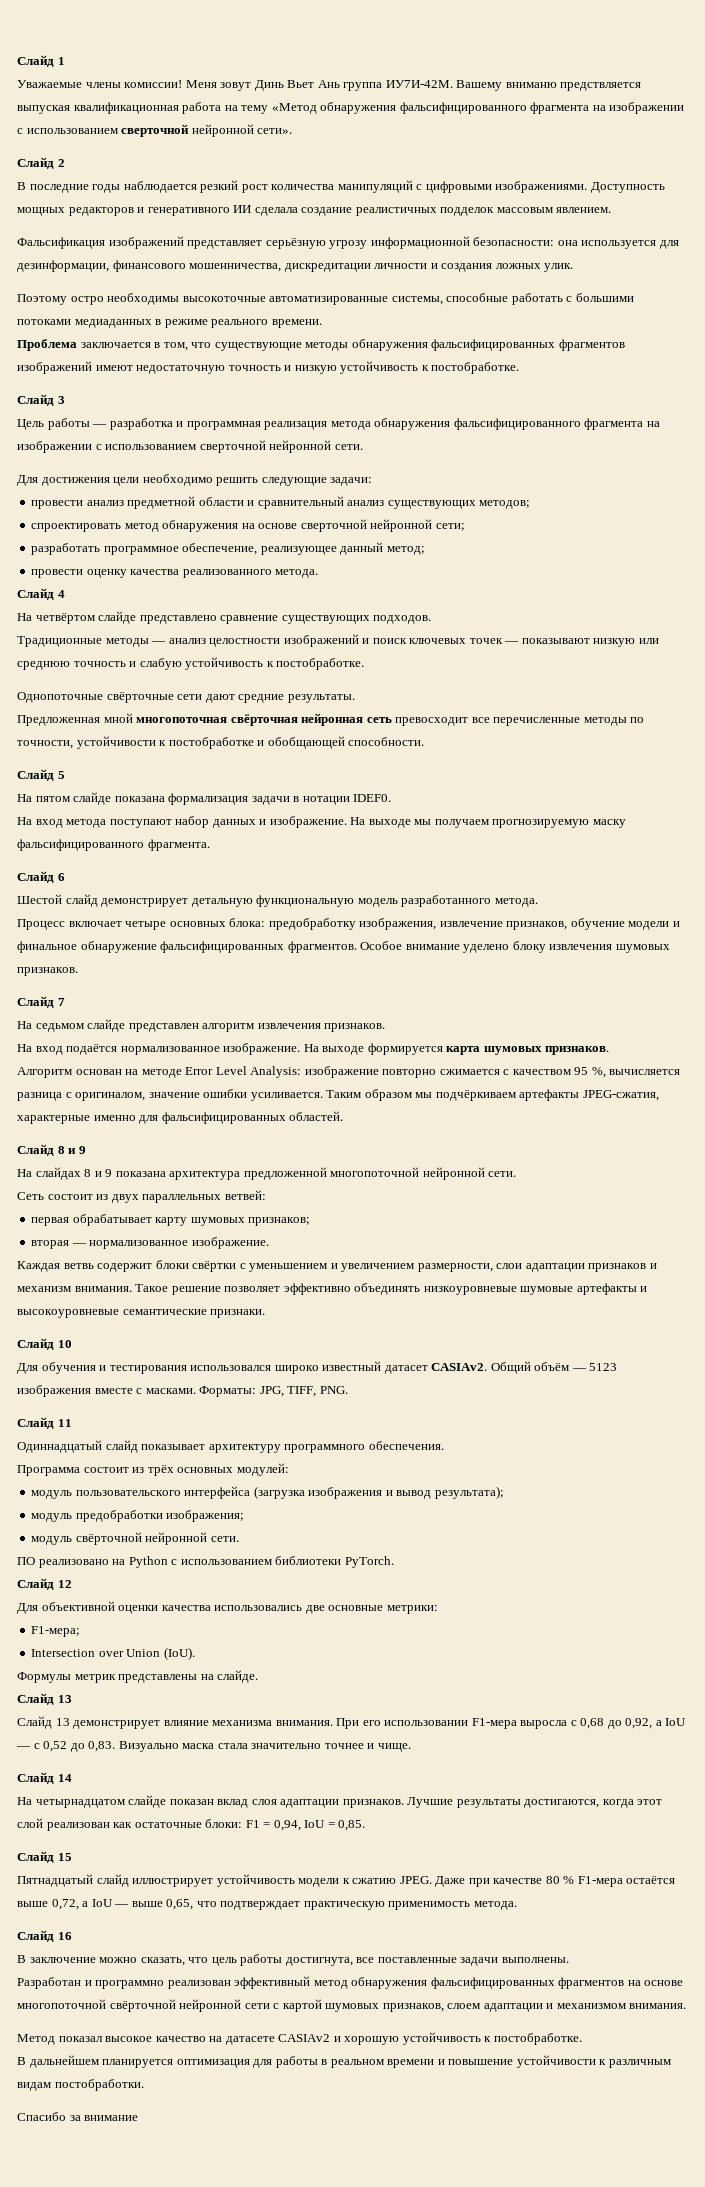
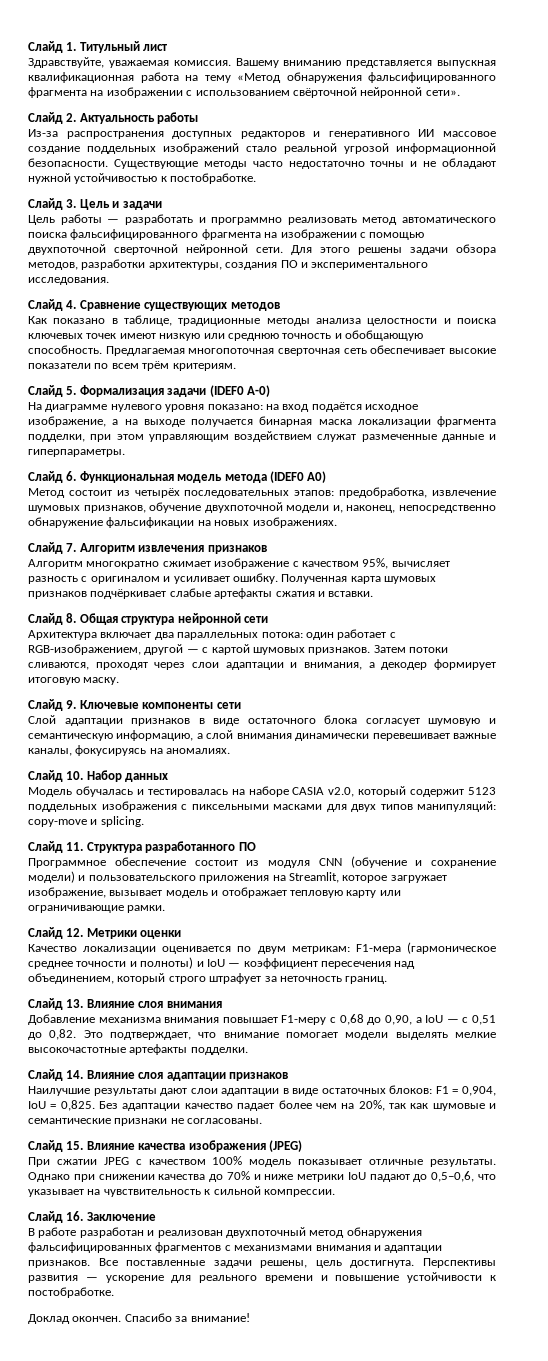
[17,55,65,67] [17,80,642,91] [17,105,70,114] Слайд 1 // Уважаемые члены комиссии! Меня зовут Динь Вьет Ань группа ИУ7И-42М. Вашему вниманю предствляется выпуская -> [28,41,168,53] [28,57,496,68] Слайд 1. Титульный лист // Здравствуйте, уважаемая комиссия. Вашему вниманию представляется выпускная
[121,124,190,137] сверточной -> [292,87,357,98] свёрточной
[57,159,65,167] [17,180,665,193] [17,205,612,216] [17,236,679,249] [17,260,574,272] [17,293,634,305] [17,319,322,328] [17,339,625,351] [17,361,419,374] 2 // В последние годы наблюдается резкий рост количества манипуляций с цифровыми изображениями. Доступность мощных редакторов и генеративного ИИ сделала создание реалистичных подделок массовым явлением. // Фальсификация изображений представляет серьёзную угрозу информационной безопасности: она используется для дезинформации, финансового мошенничества, дискредитации личности и создания ложных улик. // Поэтому остро необходимы высокоточные автоматизированные системы, способные работать с большими потоками медиаданных в режиме реального времени. // Проблема заключается в том, что существующие методы обнаружения фальсифицированных фрагментов изображений имеют недостаточную точность и низкую устойчивость -> [66,112,199,124] [28,129,496,139] [28,143,496,154] [28,158,496,169] [28,173,158,184] 2. Актуальность работы // Из-за распространения доступных редакторов и генеративного ИИ массовое создание поддельных изображений стало реальной угрозой информационной безопасности. Существующие методы часто недостаточно точны и не обладают нужной устойчивостью
[57,396,65,404] 3 -> [66,199,162,210] 3. Цель и задачи
[109,418,660,430] [17,441,197,453] разработка и программная реализация метода обнаружения фальсифицированного фрагмента на изображении с использованием -> [124,214,496,225] [28,229,425,240] [28,244,106,255] разработать и программно реализовать метод автоматического поиска фальсифицированного фрагмента на изображении с помощью двухпоточной
[17,474,373,486] [31,496,531,509] [31,519,465,532] [31,542,425,555] [31,569,319,578] [17,588,65,600] [17,611,432,624] [17,634,590,647] // Для достижения цели необходимо решить следующие задачи: // провести анализ предметной области и сравнительный анализ существующих методов; // спроектировать метод обнаружения на основе сверточной нейронной сети; // разработать программное обеспечение, реализующее данный метод; // провести оценку качества реализованного метода. // Слайд 4 // На четвёртом слайде представлено сравнение существующих подходов. // Традиционные методы — анализ целостности изображений и поиск ключевых точек — показывают -> [291,244,496,255] [28,259,429,270] [28,277,109,285] [28,299,280,311] [28,315,496,326] [28,333,156,339] Для этого решены задачи обзора методов, разработки архитектуры, создания ПО и экспериментального исследования. // Слайд 4. Сравнение существующих методов // Как показано в таблице, традиционные методы анализа целостности и поиска ключевых точек имеют
[139,657,365,670] [17,692,355,703] [17,713,645,726] [17,736,425,749] [17,769,65,781] [17,792,392,805] [17,816,626,828] [17,839,210,851] [17,871,65,883] [17,894,538,907] [17,918,680,930] [17,941,670,953] [17,967,78,976] [17,996,65,1008] [17,1019,386,1032] [17,1043,610,1055] [17,1066,681,1078] [17,1089,659,1101] [17,1111,344,1124] [17,1144,86,1156] [17,1167,517,1180] [17,1190,266,1203] [31,1214,311,1226] [31,1237,269,1249] [17,1260,657,1272] [17,1283,648,1295] [17,1309,266,1318] [17,1338,72,1350] [17,1361,618,1374] [17,1385,348,1397] [17,1417,72,1429] [17,1440,444,1453] [17,1463,289,1476] [31,1486,504,1499] [31,1510,245,1522] [31,1532,239,1545] [17,1556,394,1568] [17,1578,72,1590] [17,1601,438,1614] [31,1626,81,1637] [31,1647,195,1660] [17,1670,259,1683] [17,1693,72,1705] [17,1716,568,1729] слабую устойчивость к постобработке. // Однопоточные свёрточные сети дают средние результаты. // Предложенная мной многопоточная свёрточная нейронная сеть превосходит все перечисленные методы по точности, устойчивости к постобработке и обобщающей способности. // Слайд 5 // На пятом слайде показана формализация задачи в нотации IDEF0. // На вход метода поступают набор данных и изображение. На выходе мы получаем прогнозируемую маску фальсифицированного фрагмента. // Слайд 6 // Шестой слайд демонстрирует детальную функциональную модель разработанного метода. // Процесс включает четыре основных блока: предобработку изображения, извлечение признаков, обучение модели и финальное обнаружение фальсифицированных фрагментов. Особое внимание уделено блоку извлечения шумовых признаков. // Слайд 7 // На седьмом слайде представлен алгоритм извлечения признаков. // На вход подаётся нормализованное изображение. На выходе формируется карта шумовых признаков. // Алгоритм основан на методе Error Level Analysis: изображение повторно сжимается с качеством 95 %, вычисляется разница с оригиналом, значение ошибки усиливается. Таким образом мы подчёркиваем артефакты JPEG-сжатия, характерные именно для фальсифицированных областей. // Слайд 8 и 9 // На слайдах 8 и 9 показана архитектура предложенной многопоточной нейронной сети. // Сеть состоит из двух параллельных ветвей: // первая обрабатывает карту шумовых признаков; // вторая — нормализованное изображение. // Каждая ветвь содержит блоки свёртки с уменьшением и увеличением размерности, слои адаптации признаков и механизм внимания. Такое решение позволяет эффективно объединять низкоуровневые шумовые артефакты и высокоуровневые семантические признаки. // Слайд 10 // Для обучения и тестирования использовался широко известный датасет CASIAv2. Общий объём — 5123 изображения вместе с масками. Форматы: JPG, TIFF, PNG. // Слайд 11 // Одиннадцатый слайд показывает архитектуру программного обеспечения. // Программа состоит из трёх основных модулей: // модуль пользовательского интерфейса (загрузка изображения и вывод результата); // модуль предобработки изображения; // модуль свёрточной нейронной сети. // ПО реализовано на Python с использованием библиотеки PyTorch. // Слайд 12 // Для объективной оценки качества использовались две основные метрики: // F1-мера; // Intersection over Union (IoU). // Формулы метрик представлены на слайде. // Слайд 13 // Слайд 13 демонстрирует влияние механизма внимания. При его использовании F1-мера выросла -> [345,330,423,341] [28,345,497,356] [28,361,236,371] [28,385,270,397] [28,402,418,412] [28,416,496,427] [28,431,496,442] [28,449,125,457] [28,471,327,483] [28,487,496,498] [28,502,496,513] [28,517,337,528] [28,542,267,554] [28,558,450,569] [28,573,436,584] [28,588,374,599] [28,613,268,625] [28,629,396,640] [28,644,448,655] [28,659,497,670] [28,677,120,685] [28,699,241,711] [28,715,496,726] [28,730,496,741] [28,745,231,756] [28,770,169,782] [28,786,496,797] [28,801,496,812] [28,816,144,827] [28,841,256,853] [28,856,496,868] [28,871,447,883] [28,887,401,898] [28,905,166,913] [28,927,182,939] [28,942,497,954] [28,957,416,969] [28,973,388,984] [28,998,222,1010] [28,1014,327,1025] обобщающую способность. Предлагаемая многопоточная сверточная сеть обеспечивает высокие показатели по всем трём критериям. // Слайд 5. Формализация задачи (IDEF0 A-0) // На диаграмме нулевого уровня показано: на вход подаётся исходное изображение, а на выходе получается бинарная маска локализации фрагмента подделки, при этом управляющим воздействием служат размеченные данные и гиперпараметры. // Слайд 6. Функциональная модель метода (IDEF0 A0) // Метод состоит из четырёх последовательных этапов: предобработка, извлечение шумовых признаков, обучение двухпоточной модели и, наконец, непосредственно обнаружение фальсификации на новых изображениях. // Слайд 7. Алгоритм извлечения признаков // Алгоритм многократно сжимает изображение с качеством 95%, вычисляет разность с оригиналом и усиливает ошибку. Полученная карта шумовых признаков подчёркивает слабые артефакты сжатия и вставки. // Слайд 8. Общая структура нейронной сети // Архитектура включает два параллельных потока: один работает с RGB-изображением, другой — с картой шумовых признаков. Затем потоки сливаются, проходят через слои адаптации и внимания, а декодер формирует итоговую маску. // Слайд 9. Ключевые компоненты сети // Слой адаптации признаков в виде остаточного блока согласует шумовую и семантическую информацию, а слой внимания динамически перевешивает важные каналы, фокусируясь на аномалиях. // Слайд 10. Набор данных // Модель обучалась и тестировалась на наборе CASIA v2.0, который содержит 5123 поддельных изображения с пиксельными масками для двух типов манипуляций: copy-move и splicing. // Слайд 11. Структура разработанного ПО // Программное обеспечение состоит из модуля CNN (обучение и сохранение модели) и пользовательского приложения на Streamlit, которое загружает изображение, вызывает модель и отображает тепловую карту или ограничивающие рамки. // Слайд 12. Метрики оценки // Качество локализации оценивается по двум метрикам: F1-мера (гармоническое среднее точности и полноты) и IoU — коэффициент пересечения над объединением, который строго штрафует за неточность границ. // Слайд 13. Влияние слоя внимания // Добавление механизма внимания повышает F1-меру
[625,1718,653,1729] 0,92, -> [384,1015,412,1025] 0,90,
[43,1741,411,1752] [17,1772,72,1784] [17,1795,663,1808] [17,1818,243,1831] 0,52 до 0,83. Визуально маска стала значительно точнее и чище. // Слайд 14 // На четырнадцатом слайде показан вклад слоя адаптации признаков. Лучшие результаты достигаются, когда этот слой реализован как остаточные блоки: -> [472,1015,497,1025] [28,1029,496,1040] [28,1044,248,1055] [28,1069,288,1081] [28,1085,433,1096] 0,51 до 0,82. Это подтверждает, что внимание помогает модели выделять мелкие высокочастотные артефакты подделки. // Слайд 14. Влияние слоя адаптации признаков // Наилучшие результаты дают слои адаптации в виде остаточных блоков:
[273,1820,301,1831] 0,94, -> [462,1086,497,1096] 0,904,
[338,1820,366,1831] [17,1851,72,1863] [17,1874,676,1887] [17,1899,517,1910] [17,1930,72,1942] [17,1954,569,1966] [17,1976,684,1989] [17,1999,687,2012] [17,2032,582,2045] [17,2055,384,2068] 0,85. // Слайд 15 // Пятнадцатый слайд иллюстрирует устойчивость модели к сжатию JPEG. Даже при качестве 80 % F1-мера остаётся выше 0,72, а IoU — выше 0,65, что подтверждает практическую применимость метода. // Слайд 16 // В заключение можно сказать, что цель работы достигнута, все поставленные задачи выполнены. // Разработан и программно реализован эффективный метод обнаружения фальсифицированных фрагментов на основе многопоточной свёрточной нейронной сети с картой шумовых признаков, слоем адаптации и механизмом внимания. // Метод показал высокое качество на датасете CASIAv2 и хорошую устойчивость к постобработке. // В дальнейшем планируется оптимизация для работы в реальном -> [60,1100,496,1111] [28,1118,263,1126] [28,1140,302,1152] [28,1156,497,1167] [28,1171,497,1182] [28,1186,335,1197] [28,1211,156,1223] [28,1227,422,1238] [28,1242,443,1253] [28,1258,496,1268] [28,1275,258,1283] 0,825. Без адаптации качество падает более чем на 20%, так как шумовые и семантические признаки не согласованы. // Слайд 15. Влияние качества изображения (JPEG) // При сжатии JPEG с качеством 100% модель показывает отличные результаты. Однако при снижении качества до 70% и ниже метрики IoU падают до 0,5–0,6, что указывает на чувствительность к сильной компрессии. // Слайд 16. Заключение // В работе разработан и реализован двухпоточный метод обнаружения фальсифицированных фрагментов с механизмами внимания и адаптации признаков. Все поставленные задачи решены, цель достигнута. Перспективы развития — ускорение для реального
[608,2059,671,2068] [17,2079,144,2091] различным видам постобработки. // -> [28,1287,114,1298] [28,1314,122,1324] постобработке. // Доклад окончен.
[84,2115,139,2121] внимание -> [190,1313,250,1322] внимание!

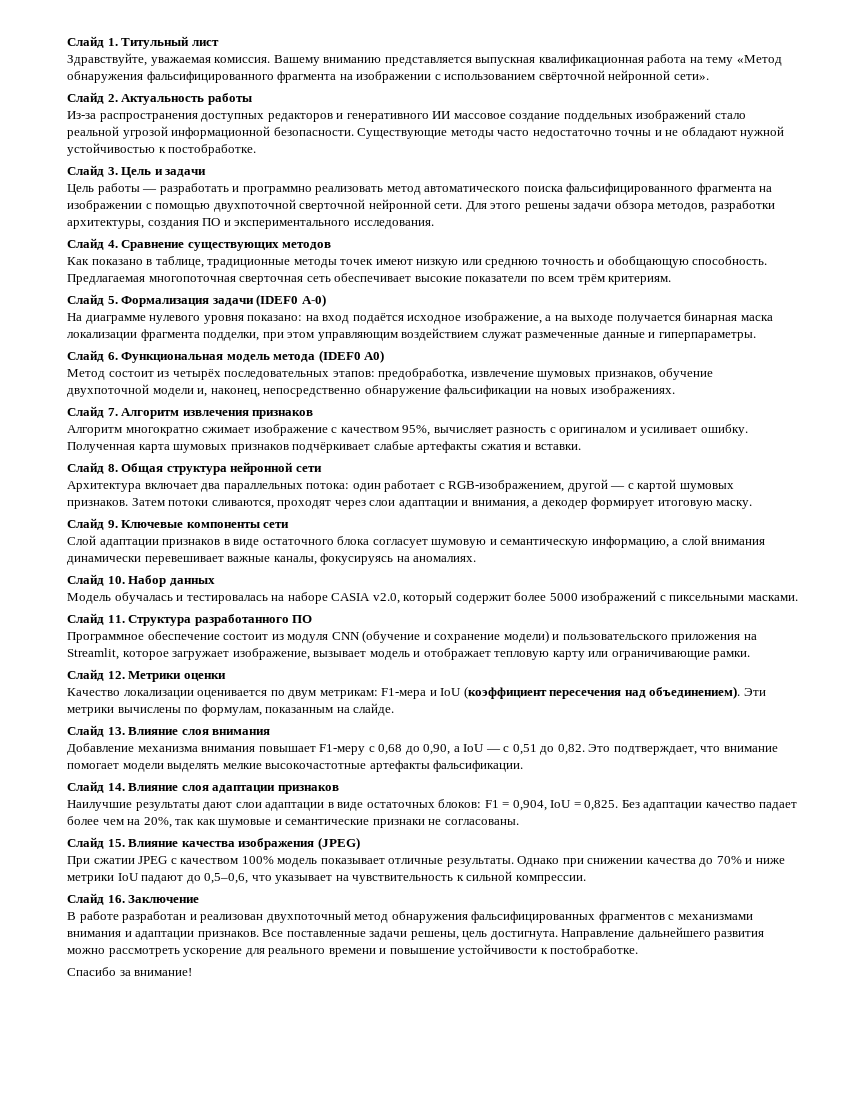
[316,318,496,326] [28,333,83,339] анализа целостности и поиска ключевых -> (337, 263) none
[467,787,496,795] [28,801,496,812] [28,816,144,827] 5123 поддельных изображения с пиксельными масками для двух типов манипуляций: copy-move и splicing. -> [514,591,798,604] более 5000 изображений с пиксельными масками.
[407,942,497,954] [28,957,416,969] [28,973,388,984] (гармоническое среднее точности и полноты) и IoU — коэффициент пересечения над объединением, который строго штрафует за неточность границ. -> [429,686,766,699] [67,703,395,716] и IoU (коэффициент пересечения над объединением). Эти метрики вычислены по формулам, показанным на слайде.
[190,1047,248,1055] подделки. -> [433,760,524,772] фальсификации.
[423,1258,496,1268] [28,1275,98,1283] Перспективы развития — -> [561,927,765,940] [67,948,180,957] Направление дальнейшего развития можно рассмотреть
[28,1314,122,1324] Доклад окончен. -> (639, 951) none

